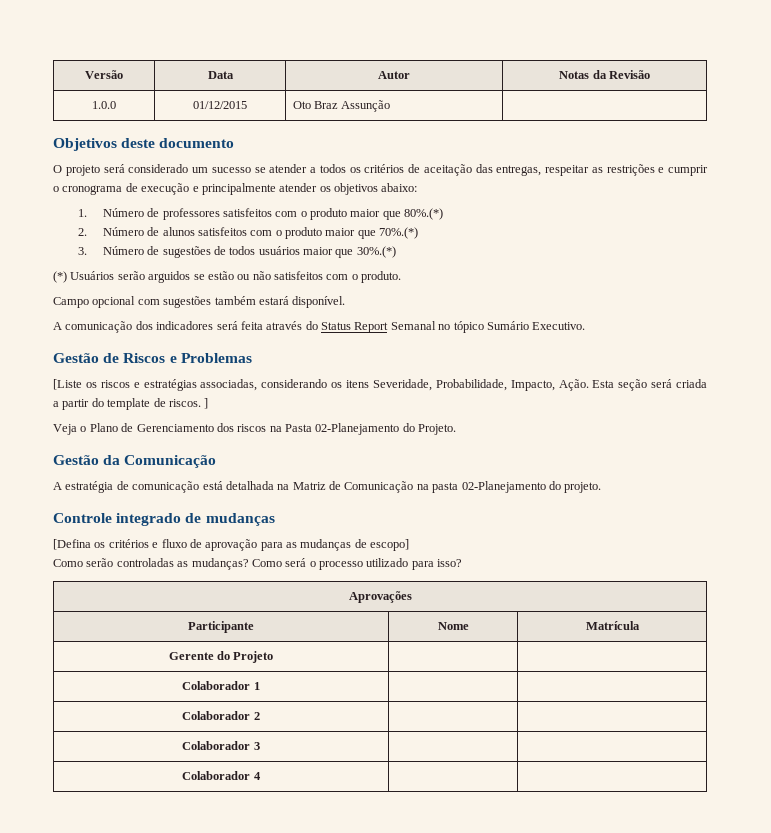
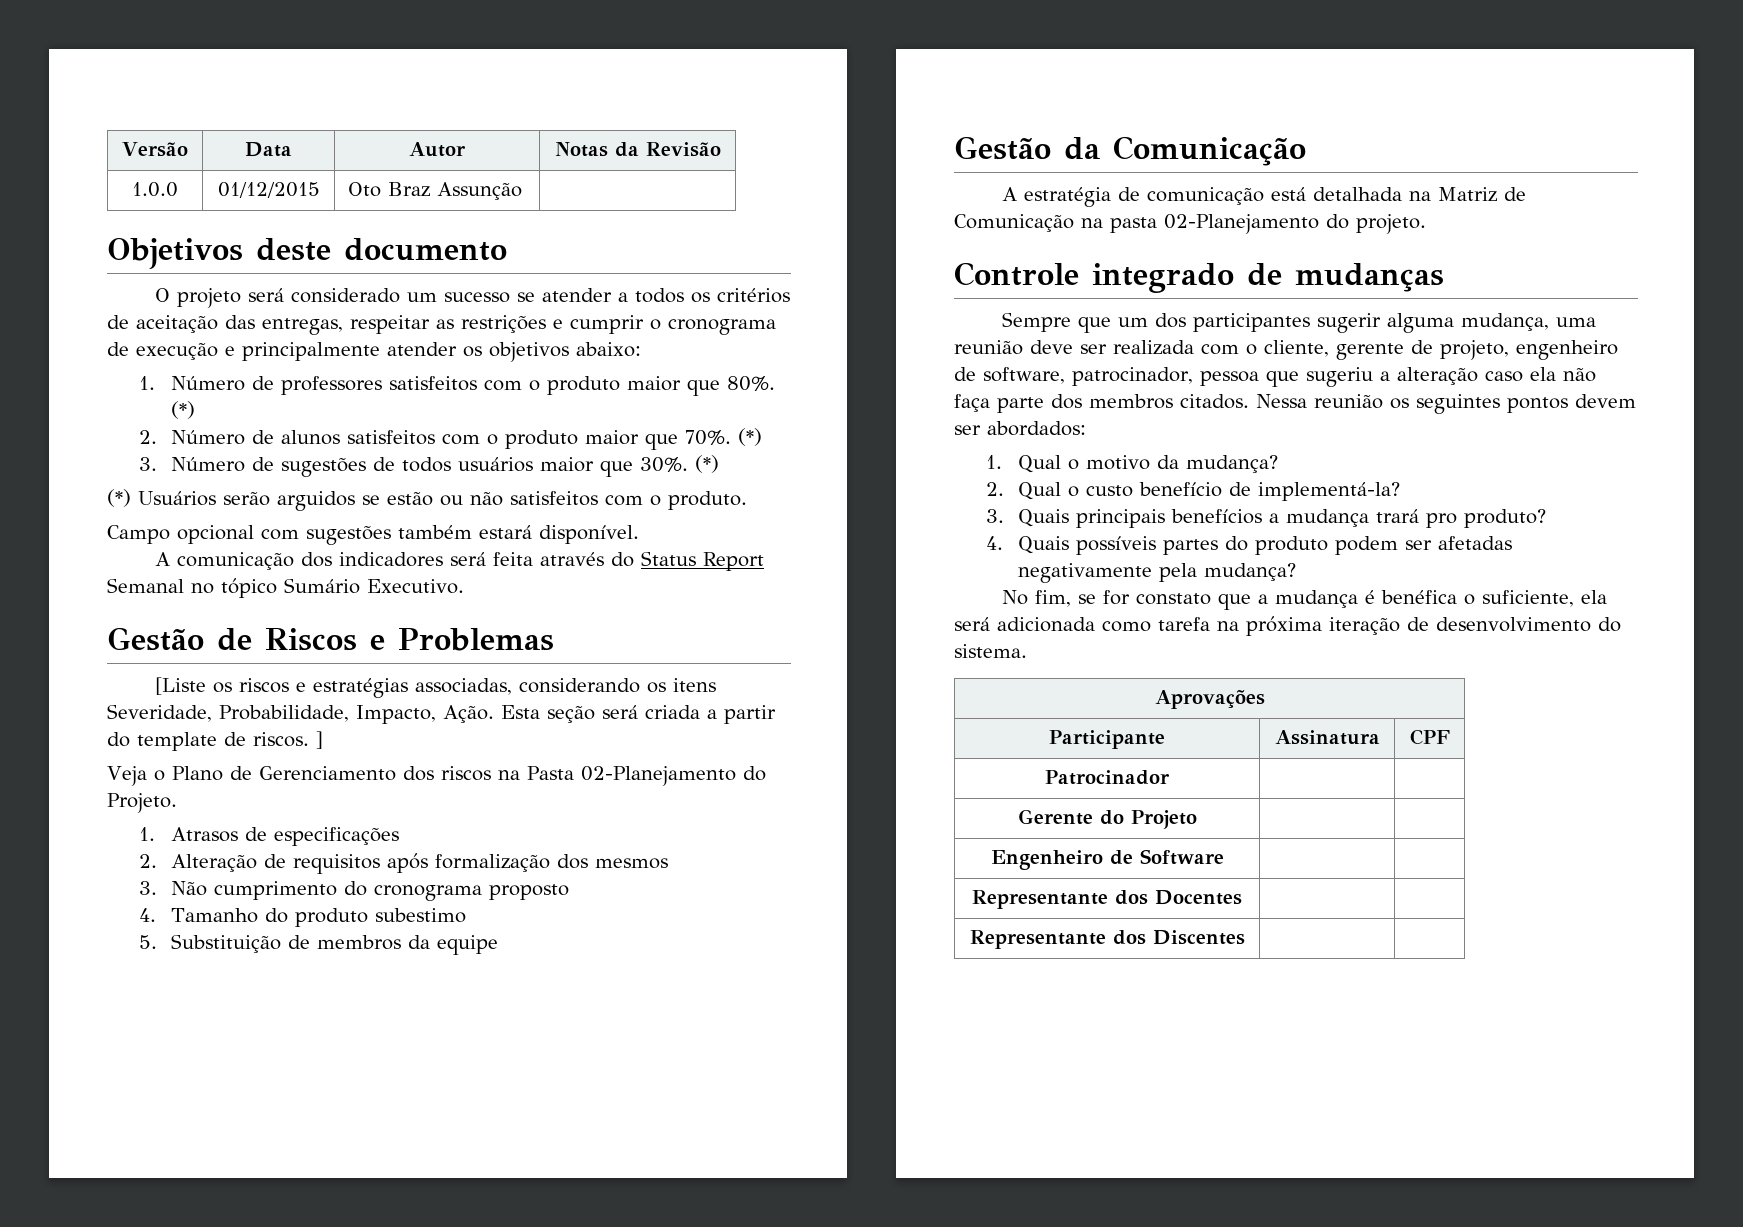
[404,208,444,220] 80%.(*) -> [727,376,776,391] [171,401,196,419] 80%. (*)
[379,227,419,239] 70%.(*) -> [685,428,763,446] 70%. (*)
[356,246,396,258] 30%.(*) -> [640,455,720,473] 30%. (*)
(457, 429) none -> [139,827,400,846] [139,853,669,874] [139,881,570,901] [139,908,467,927] [139,934,499,955] // 1. Atrasos de especificações // 2. Alteração de requisitos após formalização dos mesmos // 3. Não cumprimento do cronograma proposto // 4. Tamanho do produto subestimo // 5. Substituição de membros da equipe
[53,539,410,551] [53,558,463,570] [Defina os critérios e fluxo de aprovação para as mudanças de escopo] // Como serão controladas as mudanças? Como será o processo utilizado para isso? -> [1001,312,1596,333] [954,340,1618,360] [954,367,1596,387] [954,394,1636,414] [954,421,1086,436] [986,455,1279,473] [986,482,1401,501] [986,509,1547,528] [986,536,1513,555] [1018,563,1297,583] [1001,590,1607,610] [954,616,1621,636] [954,644,1027,658] Sempre que um dos participantes sugerir alguma mudança, uma reunião deve ser realizada com o cliente, gerente de projeto, engenheiro de software, patrocinador, pessoa que sugeriu a alteração caso ela não faça parte dos membros citados. Nessa reunião os seguintes pontos devem ser abordados: // 1. Qual o motivo da mudança? // 2. Qual o custo benefício de implementá-la? // 3. Quais principais benefícios a mudança trará pro produto? // 4. Quais possíveis partes do produto podem ser afetadas negativamente pela mudança? // No fim, se for constato que a mudança é benéfica o suficiente, ela será adicionada como tarefa na próxima iteração de desenvolvimento do sistema.
[437,622,469,630] [585,621,640,630] Nome | Matrícula -> [1274,730,1380,745] [1409,729,1450,745] [1045,770,1171,785] Assinatura | CPF // Patrocinador | |
[182,681,260,690] [182,711,260,720] [182,741,260,750] [182,771,261,780] Colaborador 1 | | // Colaborador 2 | | // Colaborador 3 | | // Colaborador 4 -> [990,849,1224,870] [972,890,1242,909] [969,930,1245,949] Engenheiro de Software | | // Representante dos Docentes | | // Representante dos Discentes

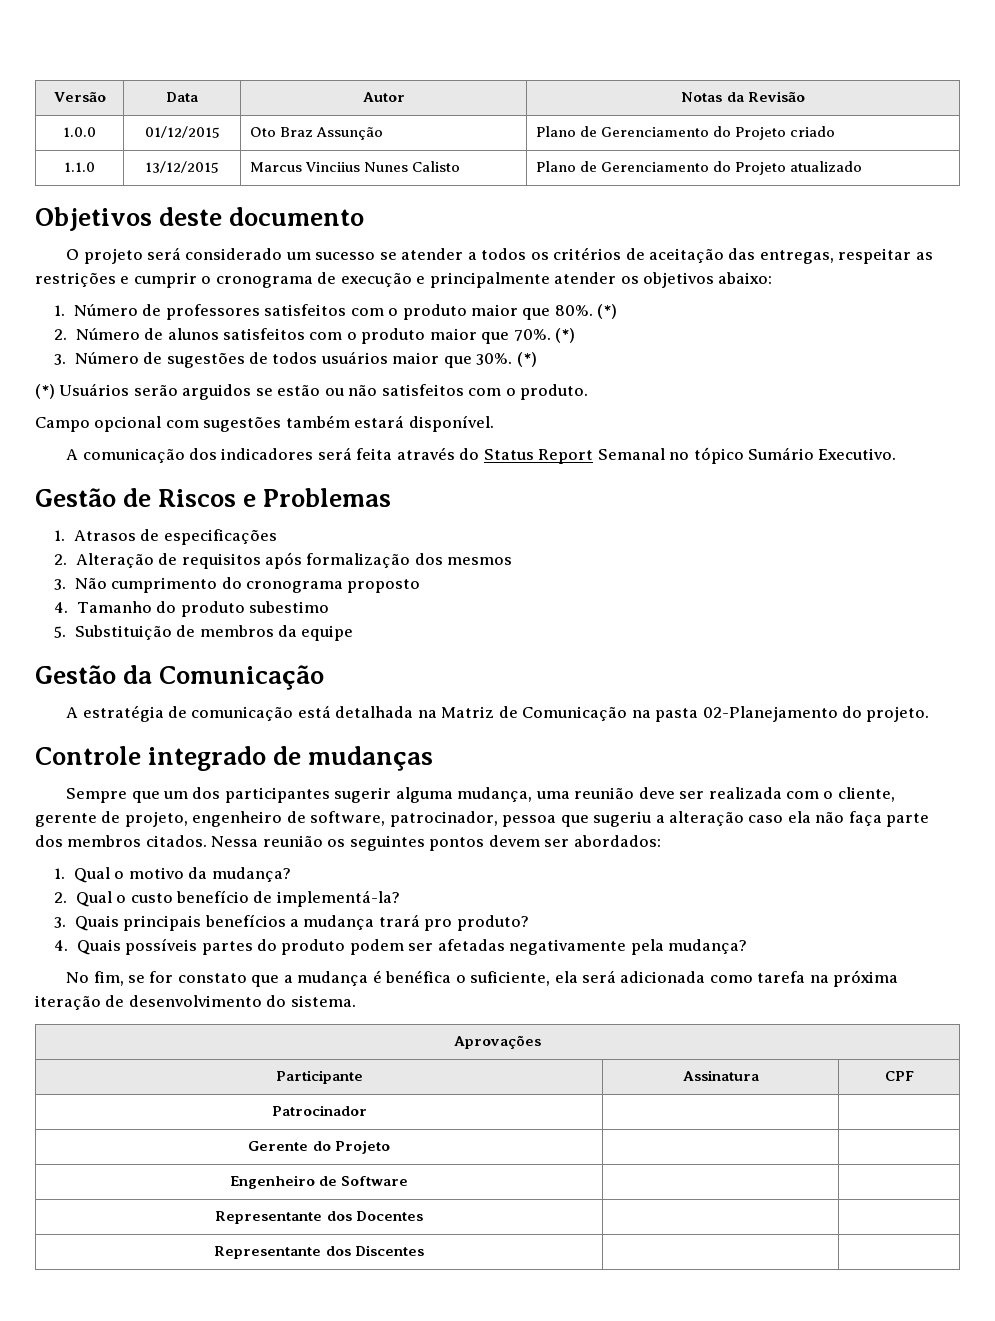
(523, 191) none -> [535,126,835,140] [64,162,95,172] [145,161,219,173] [249,161,460,172] [535,161,862,175] Plano de Gerenciamento do Projeto criado // 1.1.0 | 13/12/2015 | Marcus Vinciius Nunes Calisto | Plano de Gerenciamento do Projeto atualizado
[154,677,716,698] [107,704,776,724] [107,731,323,751] [107,766,766,786] [107,793,177,813] // [Liste os riscos e estratégias associadas, considerando os itens Severidade, Probabilidade, Impacto, Ação. Esta seção será criada a partir do template de riscos. ] // Veja o Plano de Gerenciamento dos riscos na Pasta 02-Planejamento do Projeto. -> (392, 497) none

